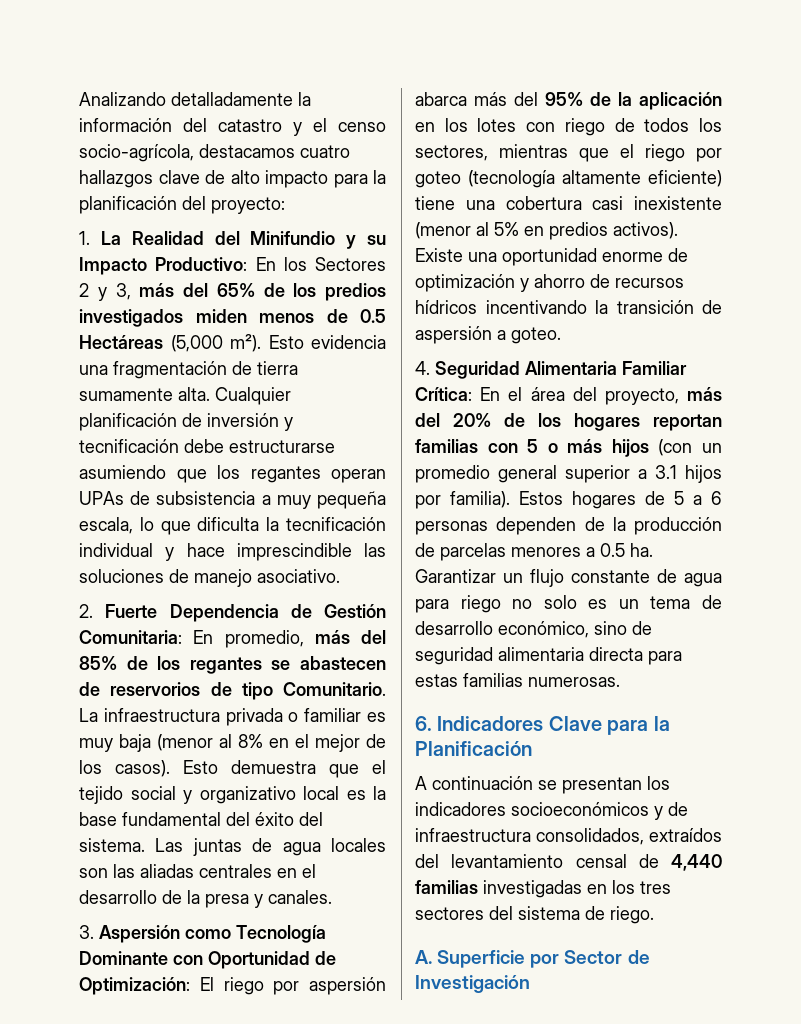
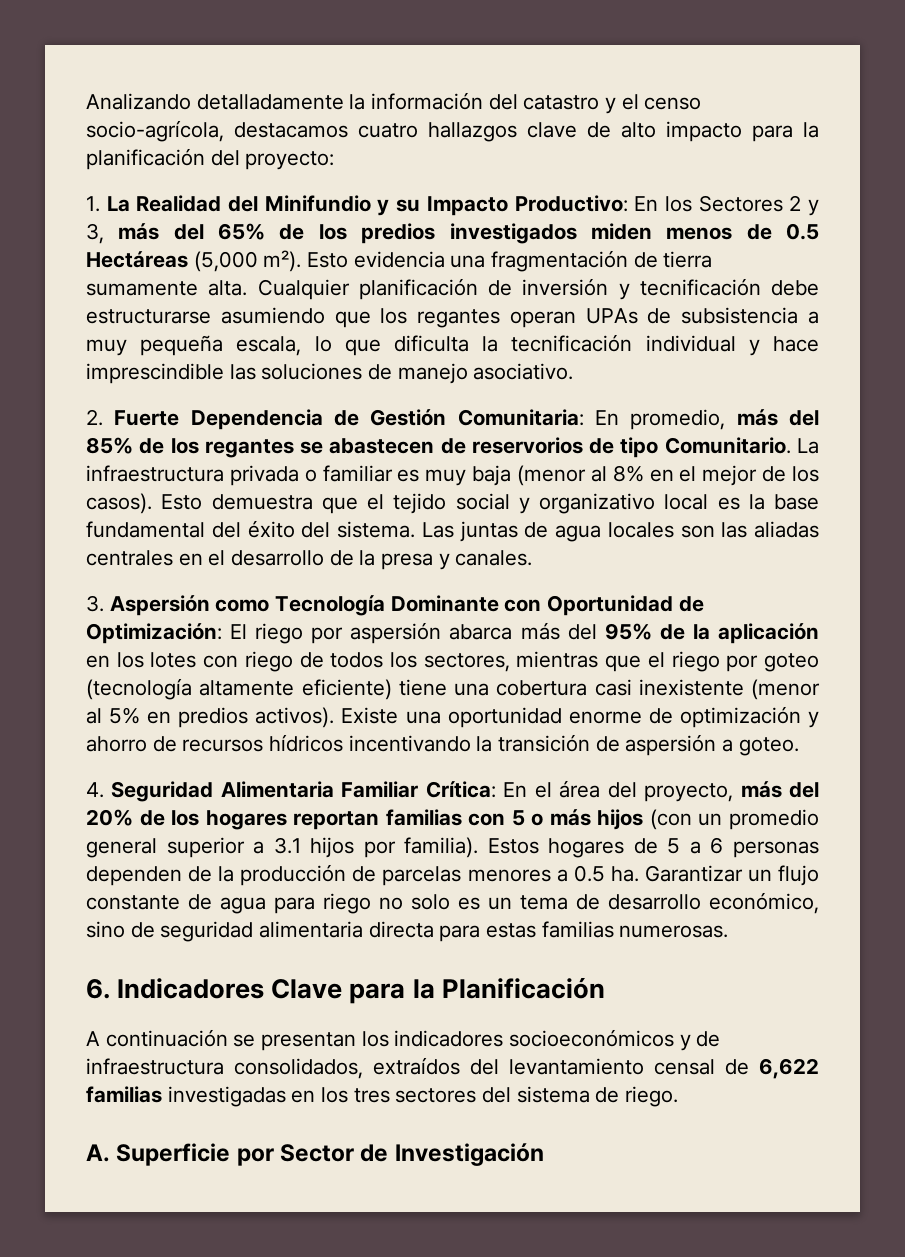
[671,854,722,871] 4,440 -> [759,1058,819,1079] 6,622

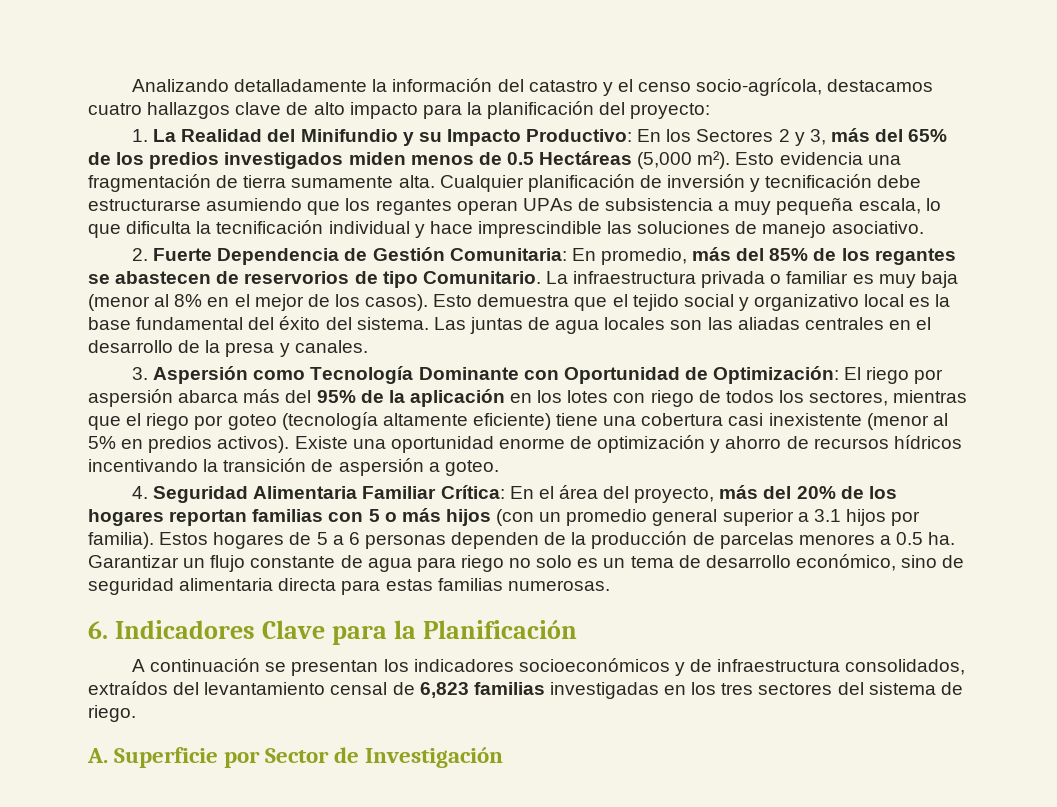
[759,1058,819,1079] 6,622 -> [419,682,469,698] 6,823

